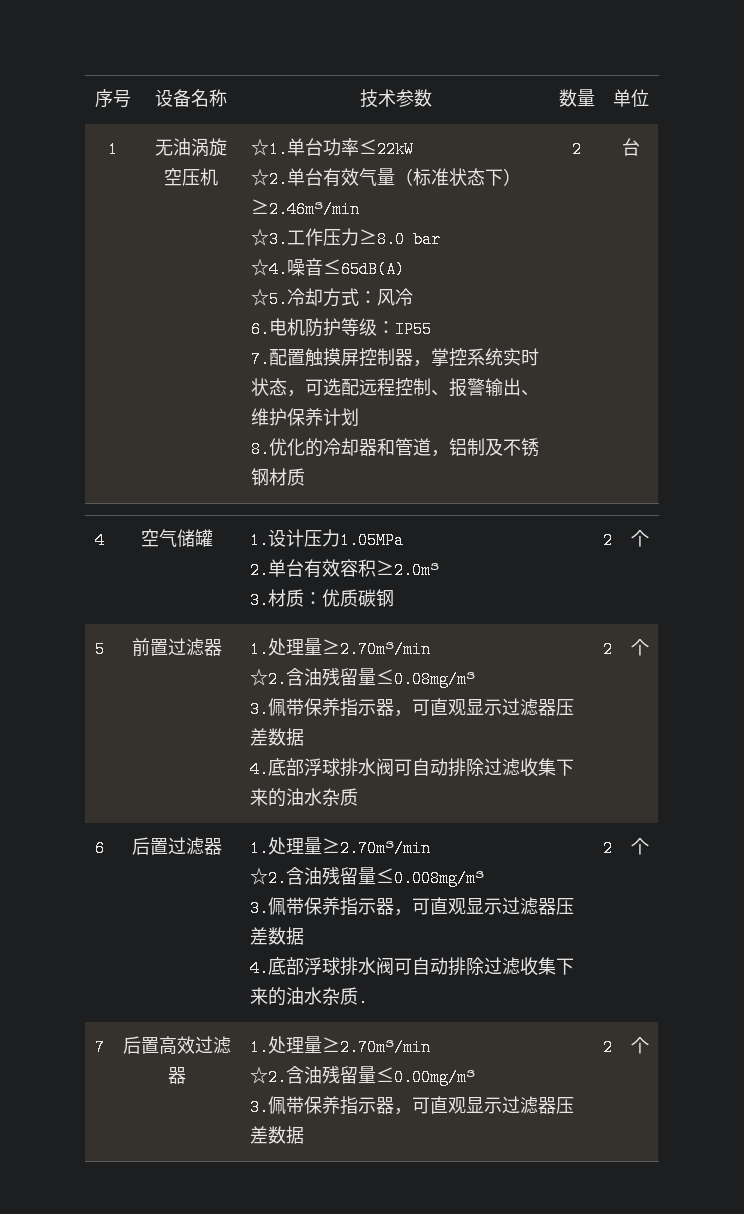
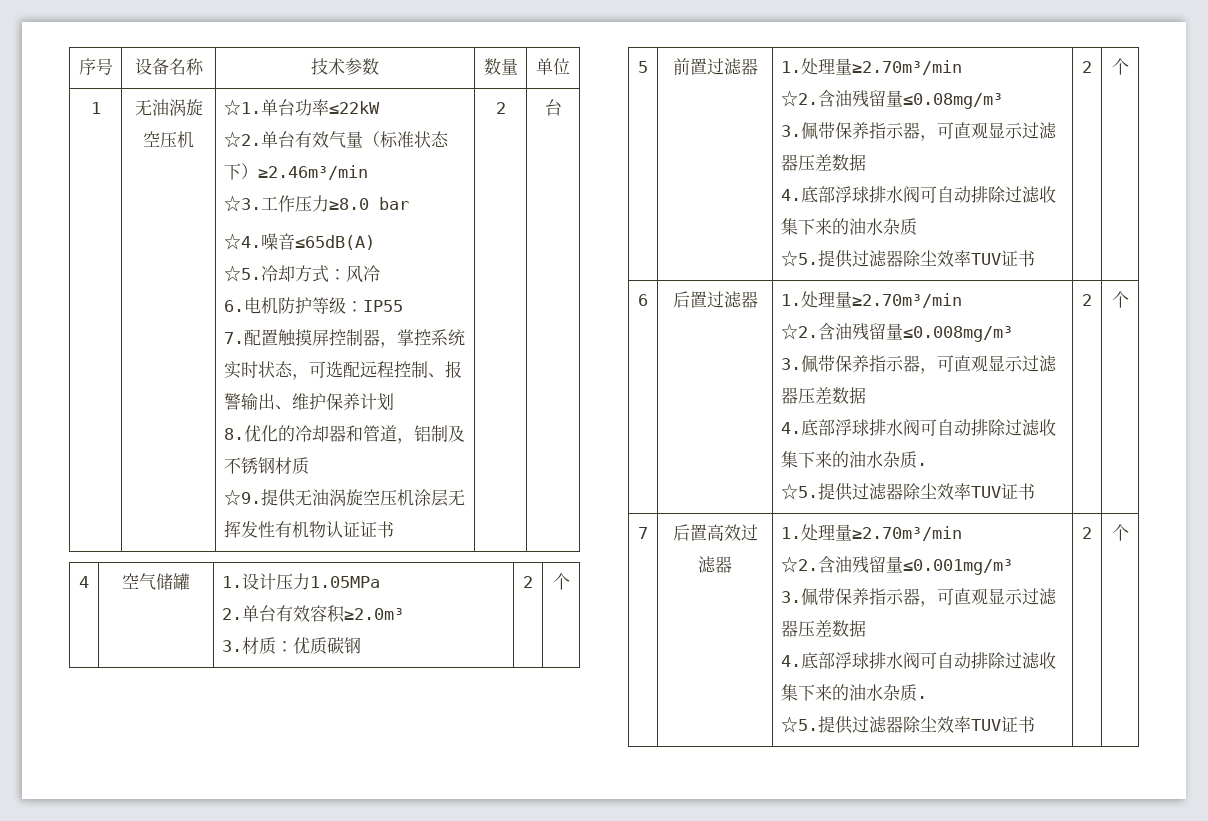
(305, 477) none -> [224,489,466,507] [224,520,395,538] // ☆9.提供无油涡旋空压机涂层无挥发性有机物认证证书
(358, 797) none -> [781,250,1036,268] // ☆5.提供过滤器除尘效率TUV证书
(368, 998) none -> [781,483,1036,501] // ☆5.提供过滤器除尘效率TUV证书
[375,1067,475,1086] ≤0.00mg/m³ -> [903,559,1014,575] ≤0.001mg/m³
(304, 1135) none -> [781,652,1057,669] [781,684,928,702] [781,716,1036,734] // 4.底部浮球排水阀可自动排除过滤收集下来的油水杂质. // ☆5.提供过滤器除尘效率TUV证书

